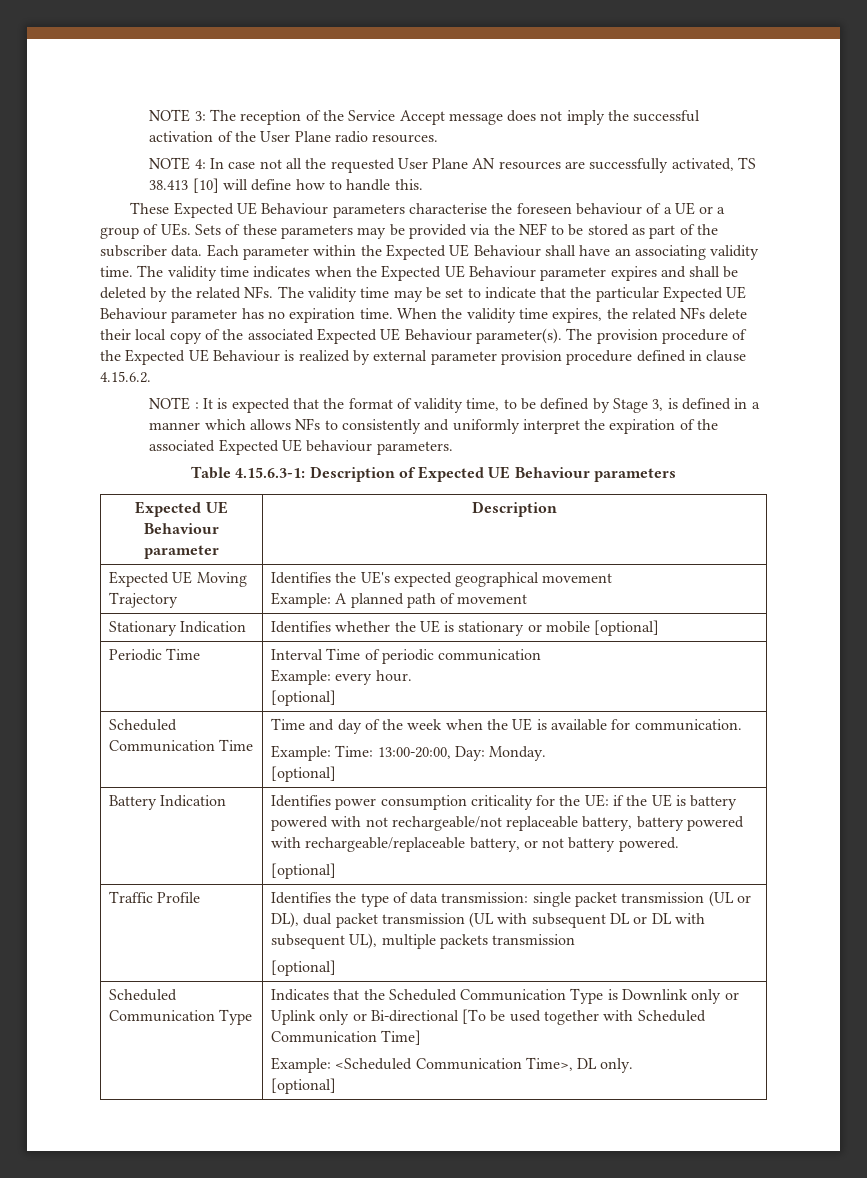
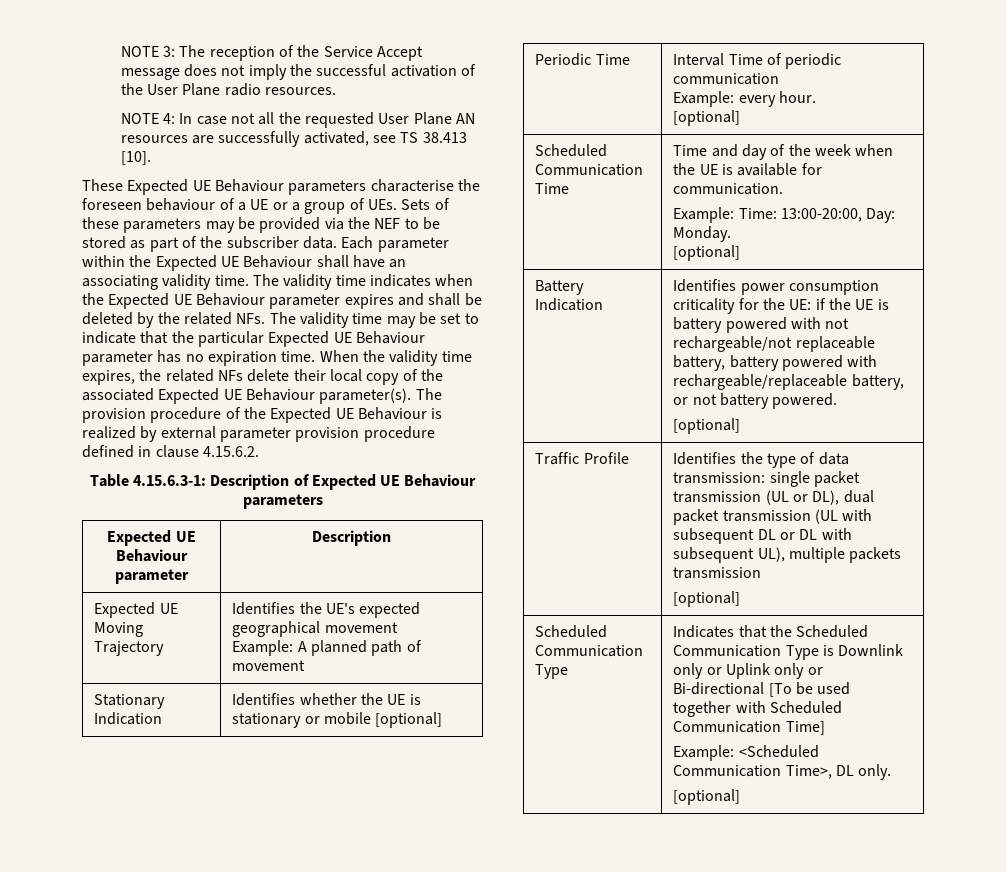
(734, 164) none -> [373,135,397,143] see
[192,178,423,193] [10] will define how to handle this. -> [120,151,151,165] [10].
[149,397,760,413] [149,418,719,434] [149,439,453,455] // NOTE : It is expected that the format of validity time, to be defined by Stage 3, is defined in a manner which allows NFs to consistently and uniformly interpret the expiration of the associated Expected UE behaviour parameters. -> (259, 451) none

